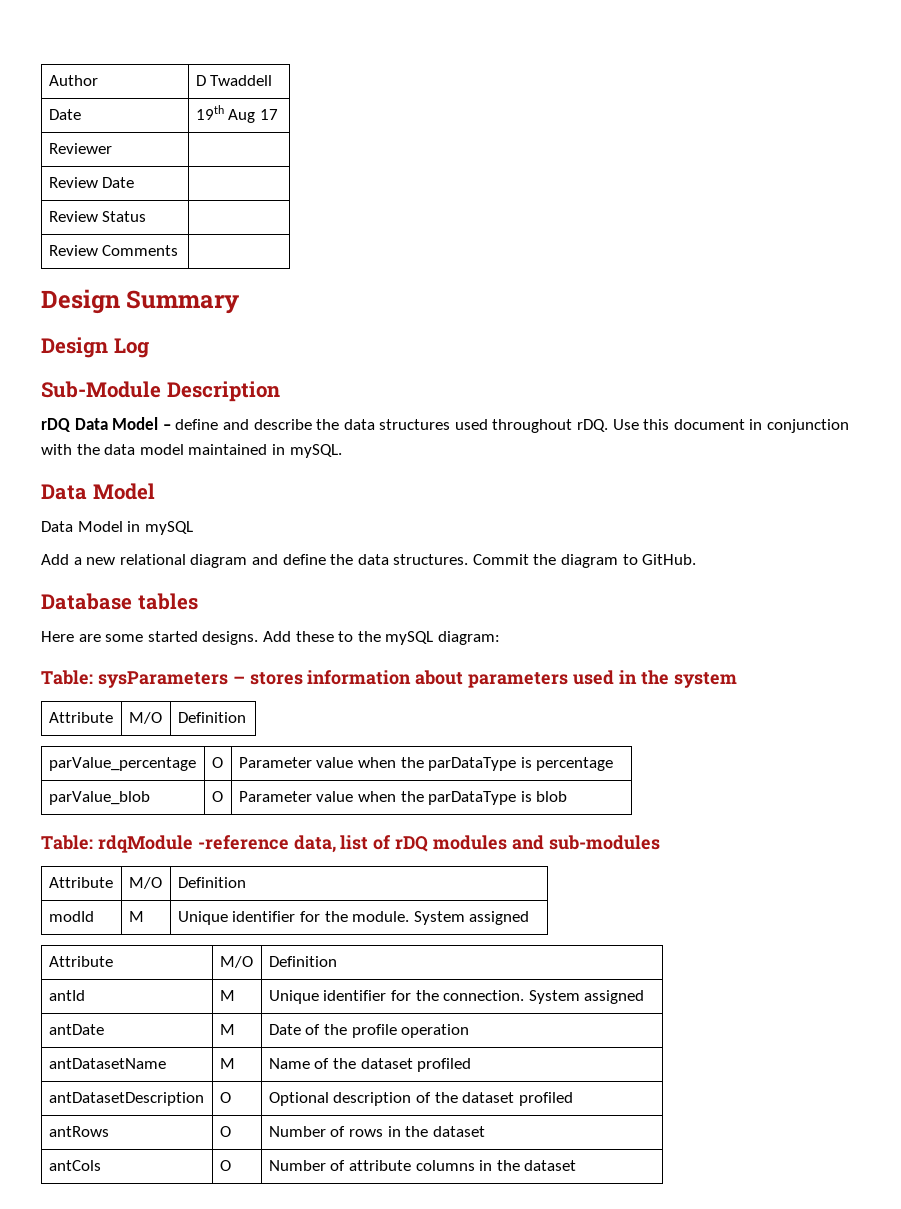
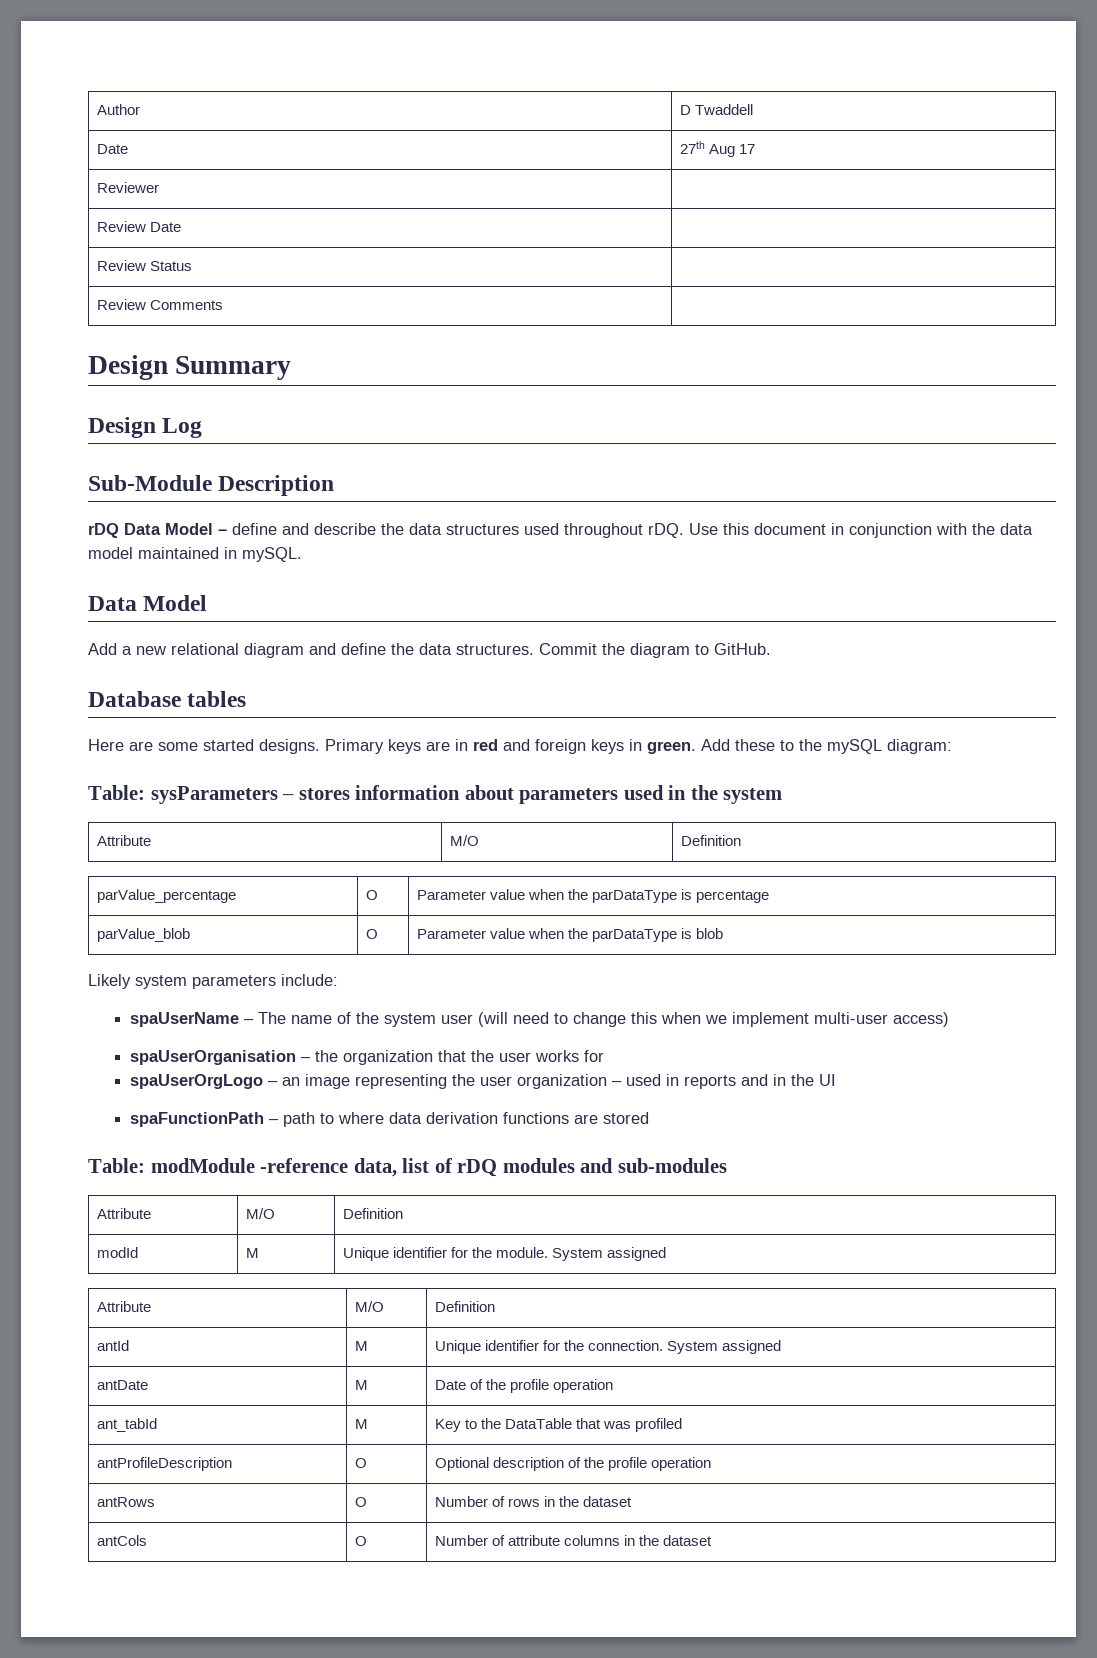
[195,105,224,120] 19th -> [679,141,705,154] 27th
[41,521,193,535] // Data Model in mySQL -> (208, 603) none
(259, 638) none -> [325,739,696,754] Primary keys are in red and foreign keys in green.
[41,835,193,853] // Table: rdqModule -> [88,974,338,989] [130,1012,950,1027] [130,1050,605,1065] [130,1074,837,1089] [130,1112,650,1127] [88,1158,255,1173] // Likely system parameters include: // spaUserName – The name of the system user (will need to change this when we implement multi-user access) // spaUserOrganisation – the organization that the user works for // spaUserOrgLogo – an image representing the user organization – used in reports and in the UI // spaFunctionPath – path to where data derivation functions are stored // Table: modModule
[48,1058,166,1069] [219,1058,235,1069] [268,1058,472,1072] [48,1092,204,1106] antDatasetName | M | Name of the dataset profiled // antDatasetDescription -> [96,1418,157,1432] [354,1419,368,1429] [434,1418,682,1432] [96,1457,232,1471] ant_tabId | M | Key to the DataTable that was profiled // antProfileDescription
[462,1092,573,1106] dataset profiled -> [607,1457,711,1471] profile operation

